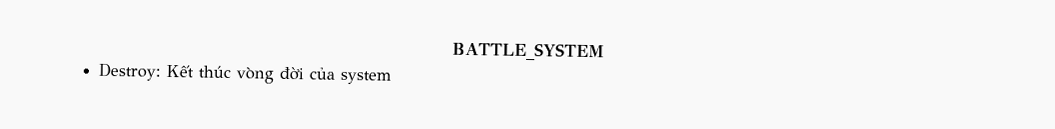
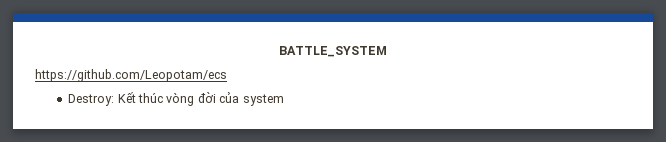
(605, 51) none -> [35,69,227,82] // https://github.com/Leopotam/ecs

